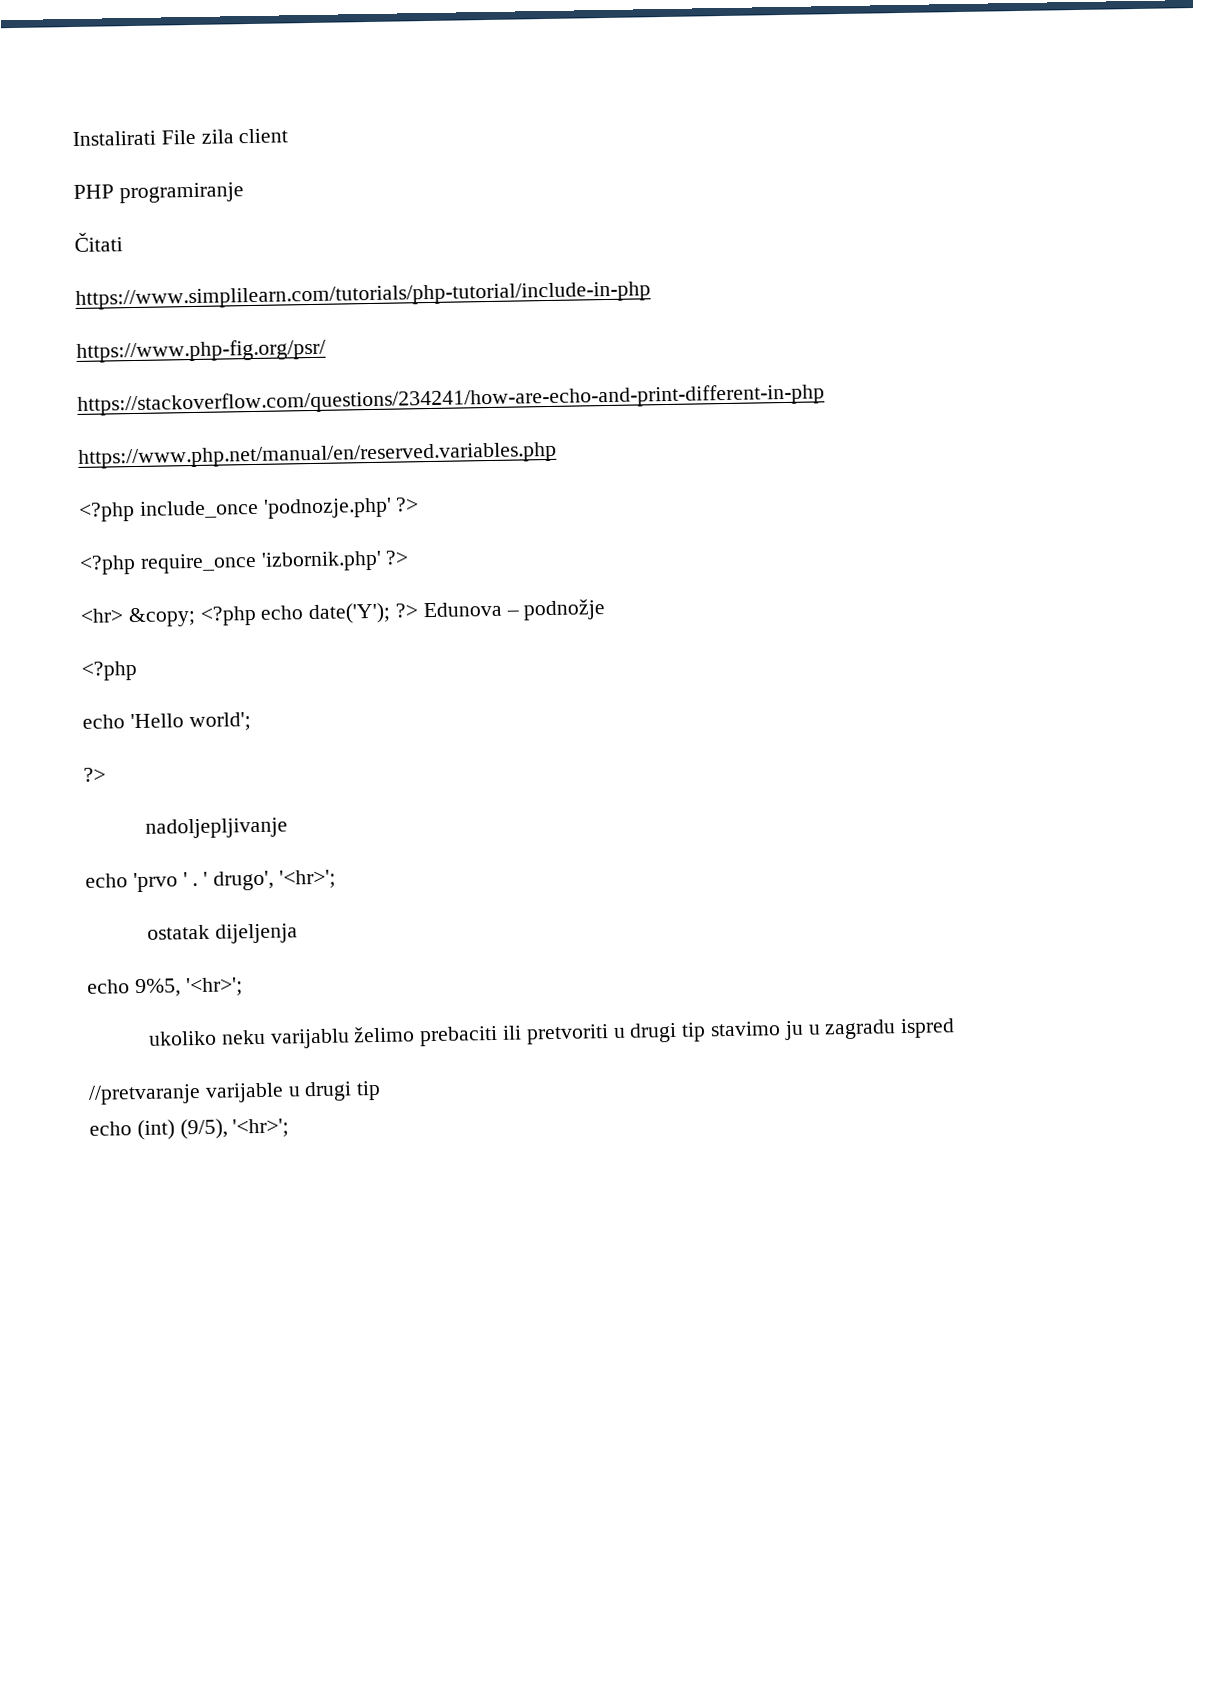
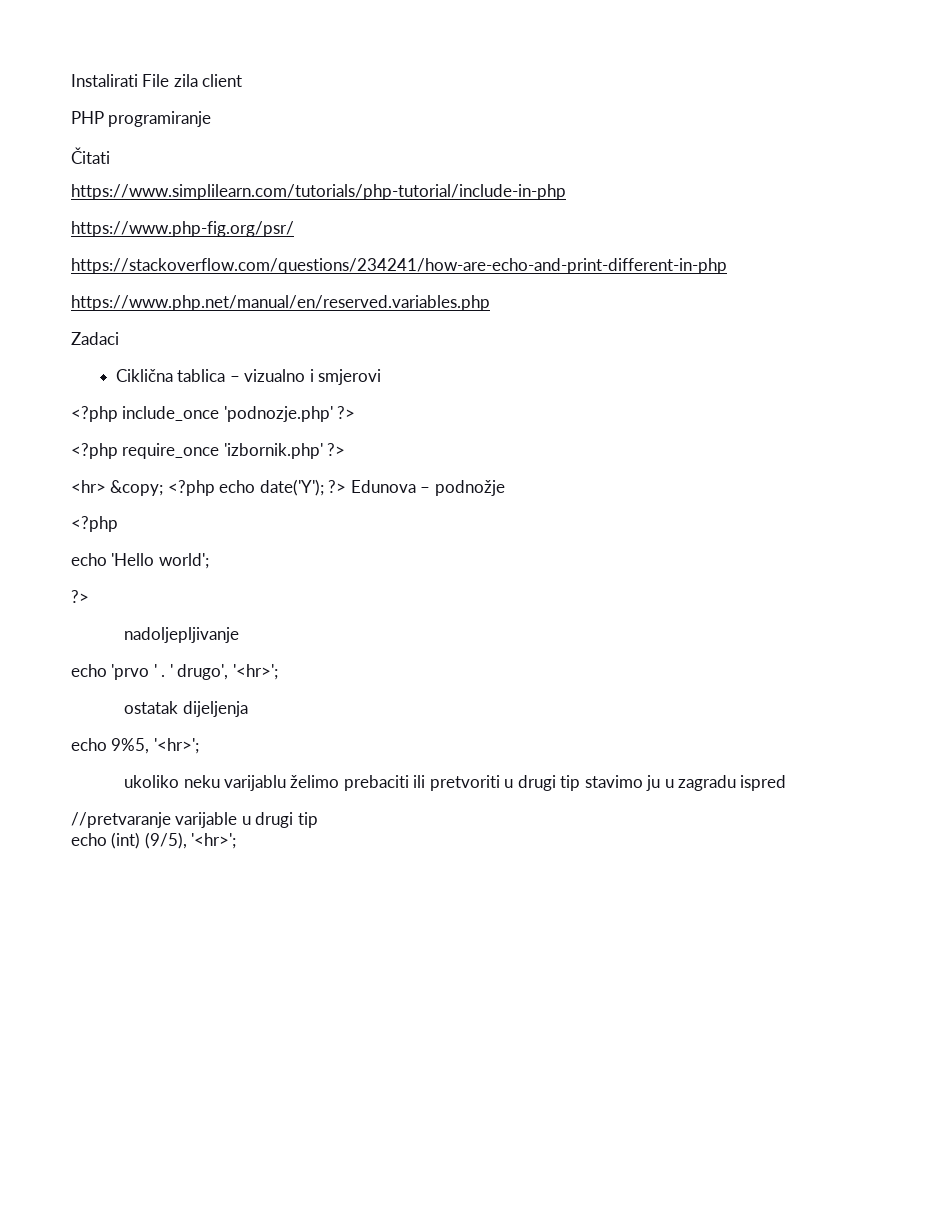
(557, 455) none -> [71,332,119,345] [115,369,381,385] // Zadaci // Ciklična tablica – vizualno i smjerovi

